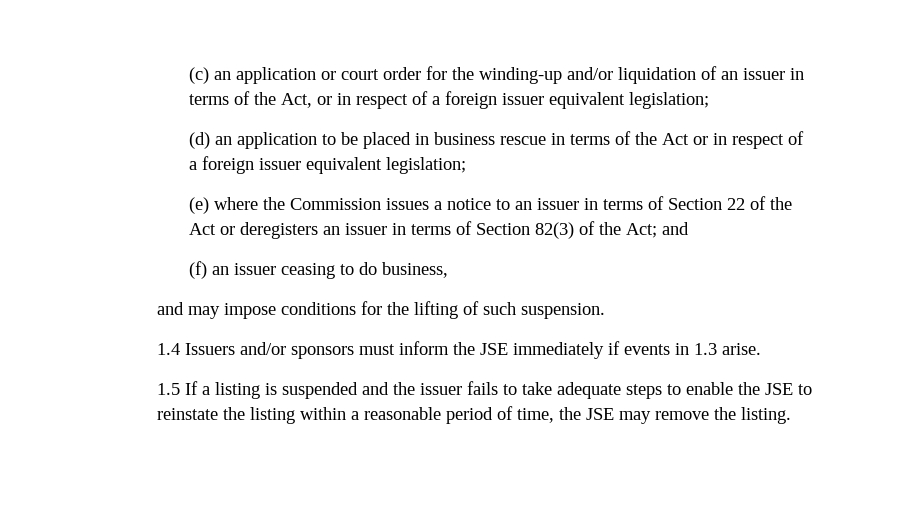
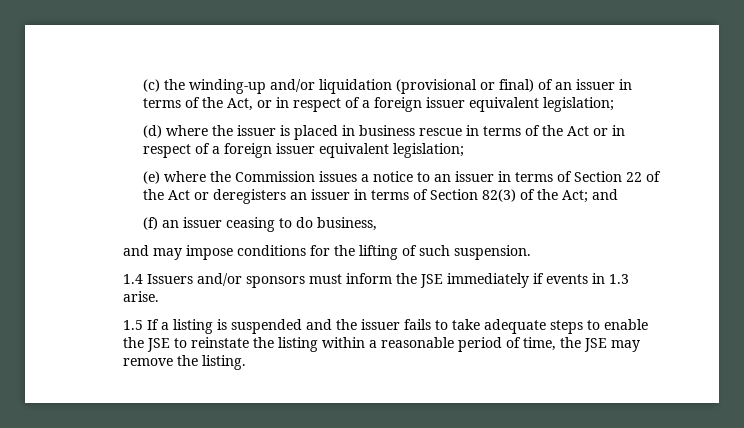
[214,66,448,84] an application or court order for -> (160, 85) none
(697, 75) none -> [395,79,534,94] (provisional or final)
[215,132,359,149] an application to be -> [165,125,290,136] where the issuer is

